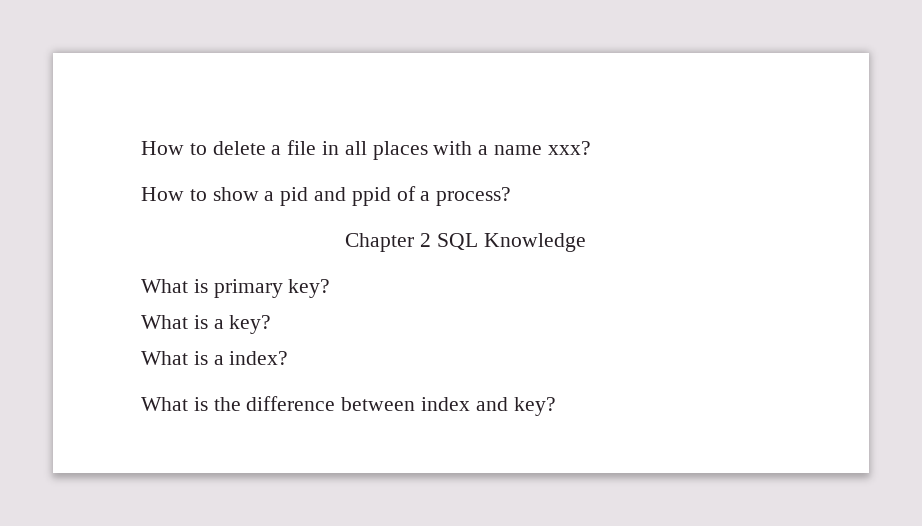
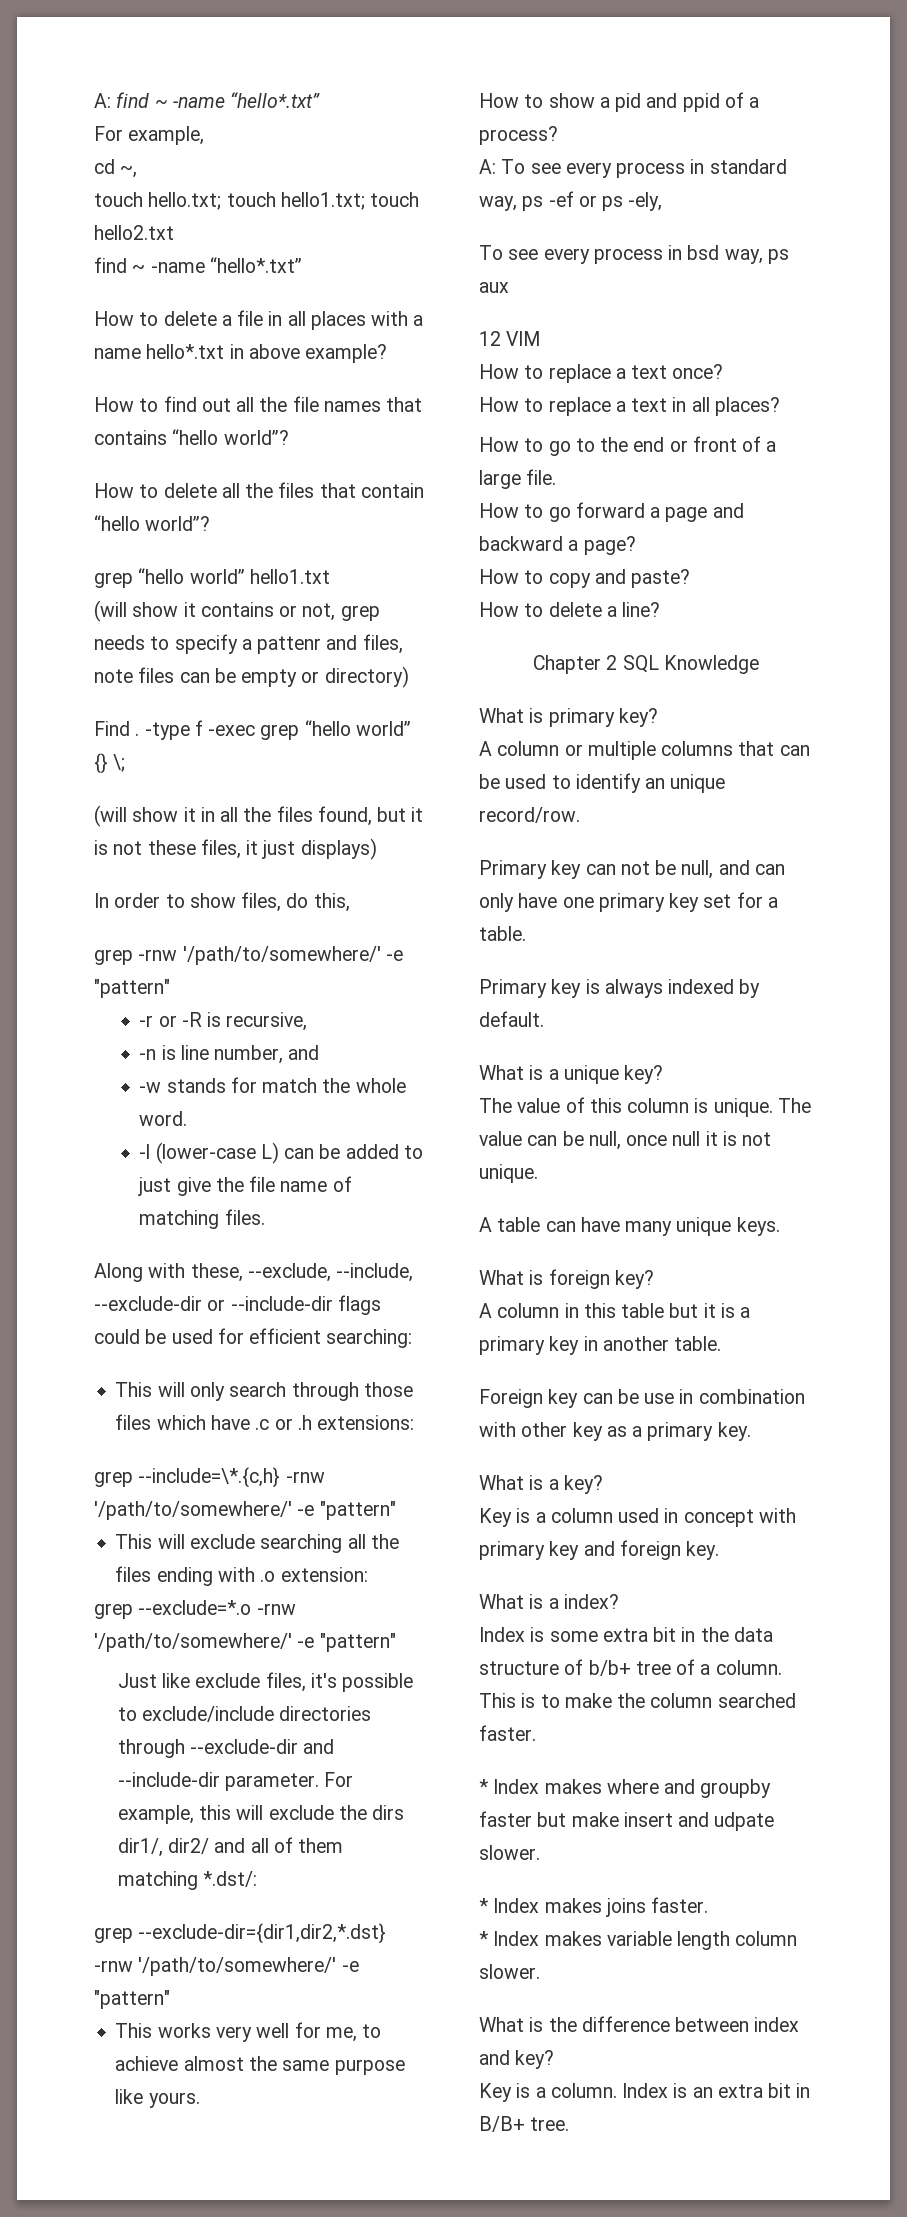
(141, 148) none -> [94,92,321,108] [94,126,205,145] [94,159,138,178] [94,192,420,210] [94,225,174,240] [94,257,302,273] A: find ~ -name “hello*.txt” // For example, // cd ~, // touch hello.txt; touch hello1.txt; touch hello2.txt // find ~ -name “hello*.txt” //
[547,141,591,155] xxx? -> [146,344,388,363] [94,396,423,412] [94,429,289,445] [94,482,424,498] [94,515,211,531] [94,568,330,588] [94,600,380,622] [94,634,403,654] [94,666,409,688] [94,720,411,740] [94,753,126,774] [94,805,424,827] [94,838,377,860] [94,892,350,912] [94,946,403,965] [94,979,170,998] [139,1012,308,1031] [139,1045,320,1064] [139,1077,406,1093] [139,1111,188,1126] [139,1142,423,1164] [138,1176,352,1196] [139,1209,265,1229] [94,1263,414,1282] [94,1295,381,1315] [94,1328,413,1348] [115,1382,413,1401] [115,1414,415,1430] [94,1467,325,1488] [94,1501,396,1520] [115,1534,399,1553] [115,1566,368,1586] [94,1600,296,1619] [94,1633,396,1652] [117,1672,414,1692] [117,1706,372,1722] [117,1739,335,1758] [117,1772,354,1791] [117,1805,405,1824] [117,1837,344,1857] [117,1871,258,1890] [94,1923,387,1944] [94,1957,359,1976] [94,1990,170,2009] [115,2022,382,2042] [115,2056,405,2075] [115,2089,200,2108] hello*.txt in above example? // How to find out all the file names that contains “hello world”? // How to delete all the files that contain “hello world”? // grep “hello world” hello1.txt // (will show it contains or not, grep needs to specify a pattenr and files, note files can be empty or directory) // Find . -type f -exec grep “hello world” {} \; // (will show it in all the files found, but it is not these files, it just displays) // In order to show files, do this, // grep -rnw '/path/to/somewhere/' -e "pattern" // -r or -R is recursive, // -n is line number, and // -w stands for match the whole word. // -l (lower-case L) can be added to just give the file name of matching files. // Along with these, --exclude, --include, --exclude-dir or --include-dir flags could be used for efficient searching: // This will only search through those files which have .c or .h extensions: // grep --include=\*.{c,h} -rnw '/path/to/somewhere/' -e "pattern" // This will exclude searching all the files ending with .o extension: // grep --exclude=*.o -rnw '/path/to/somewhere/' -e "pattern" // Just like exclude files, it's possible to exclude/include directories through --exclude-dir and --include-dir parameter. For example, this will exclude the dirs dir1/, dir2/ and all of them matching *.dst/: // grep --exclude-dir={dir1,dir2,*.dst} -rnw '/path/to/somewhere/' -e "pattern" // This works very well for me, to achieve almost the same purpose like yours.
(512, 196) none -> [479,159,787,178] [479,191,663,211] [479,245,789,264] [479,282,509,293] [479,331,541,346] [479,364,724,383] [479,397,780,416] [479,436,777,456] [479,469,557,489] [479,502,744,522] [479,536,636,555] [479,569,691,588] [479,602,661,617] // A: To see every process in standard way, ps -ef or ps -ely, // To see every process in bsd way, ps aux // 12 VIM // How to replace a text once? // How to replace a text in all places? // How to go to the end or front of a large file. // How to go forward a page and backward a page? // How to copy and paste? // How to delete a line?
[141,315,272,334] [141,351,289,365] What is a key? // What is a index? -> [479,741,810,760] [479,773,726,793] [479,807,580,823] [479,860,785,879] [479,892,778,912] [479,926,526,941] [479,979,761,998] [479,1011,544,1027] [479,1065,664,1084] [479,1097,811,1117] [479,1131,772,1150] [479,1164,538,1183] [479,1217,780,1236] [479,1269,654,1289] [479,1303,751,1318] [479,1336,722,1355] [479,1389,805,1408] [479,1422,751,1441] [479,1475,603,1494] [479,1508,796,1527] [479,1540,720,1560] [479,1594,619,1609] [479,1627,773,1642] [479,1659,782,1676] [479,1693,796,1708] [479,1725,536,1741] [479,1779,772,1798] [479,1811,775,1831] [479,1845,540,1860] [479,1897,709,1917] [479,1931,798,1950] [479,1964,540,1979] A column or multiple columns that can be used to identify an unique record/row. // Primary key can not be null, and can only have one primary key set for a table. // Primary key is always indexed by default. // What is a unique key? // The value of this column is unique. The value can be null, once null it is not unique. // A table can have many unique keys. // What is foreign key? // A column in this table but it is a primary key in another table. // Foreign key can be use in combination with other key as a primary key. // What is a key? // Key is a column used in concept with primary key and foreign key. // What is a index? // Index is some extra bit in the data structure of b/b+ tree of a column. This is to make the column searched faster. // * Index makes where and groupby faster but make insert and udpate slower. // * Index makes joins faster. // * Index makes variable length column slower.
(556, 406) none -> [479,2083,811,2102] [479,2116,570,2132] // Key is a column. Index is an extra bit in B/B+ tree.

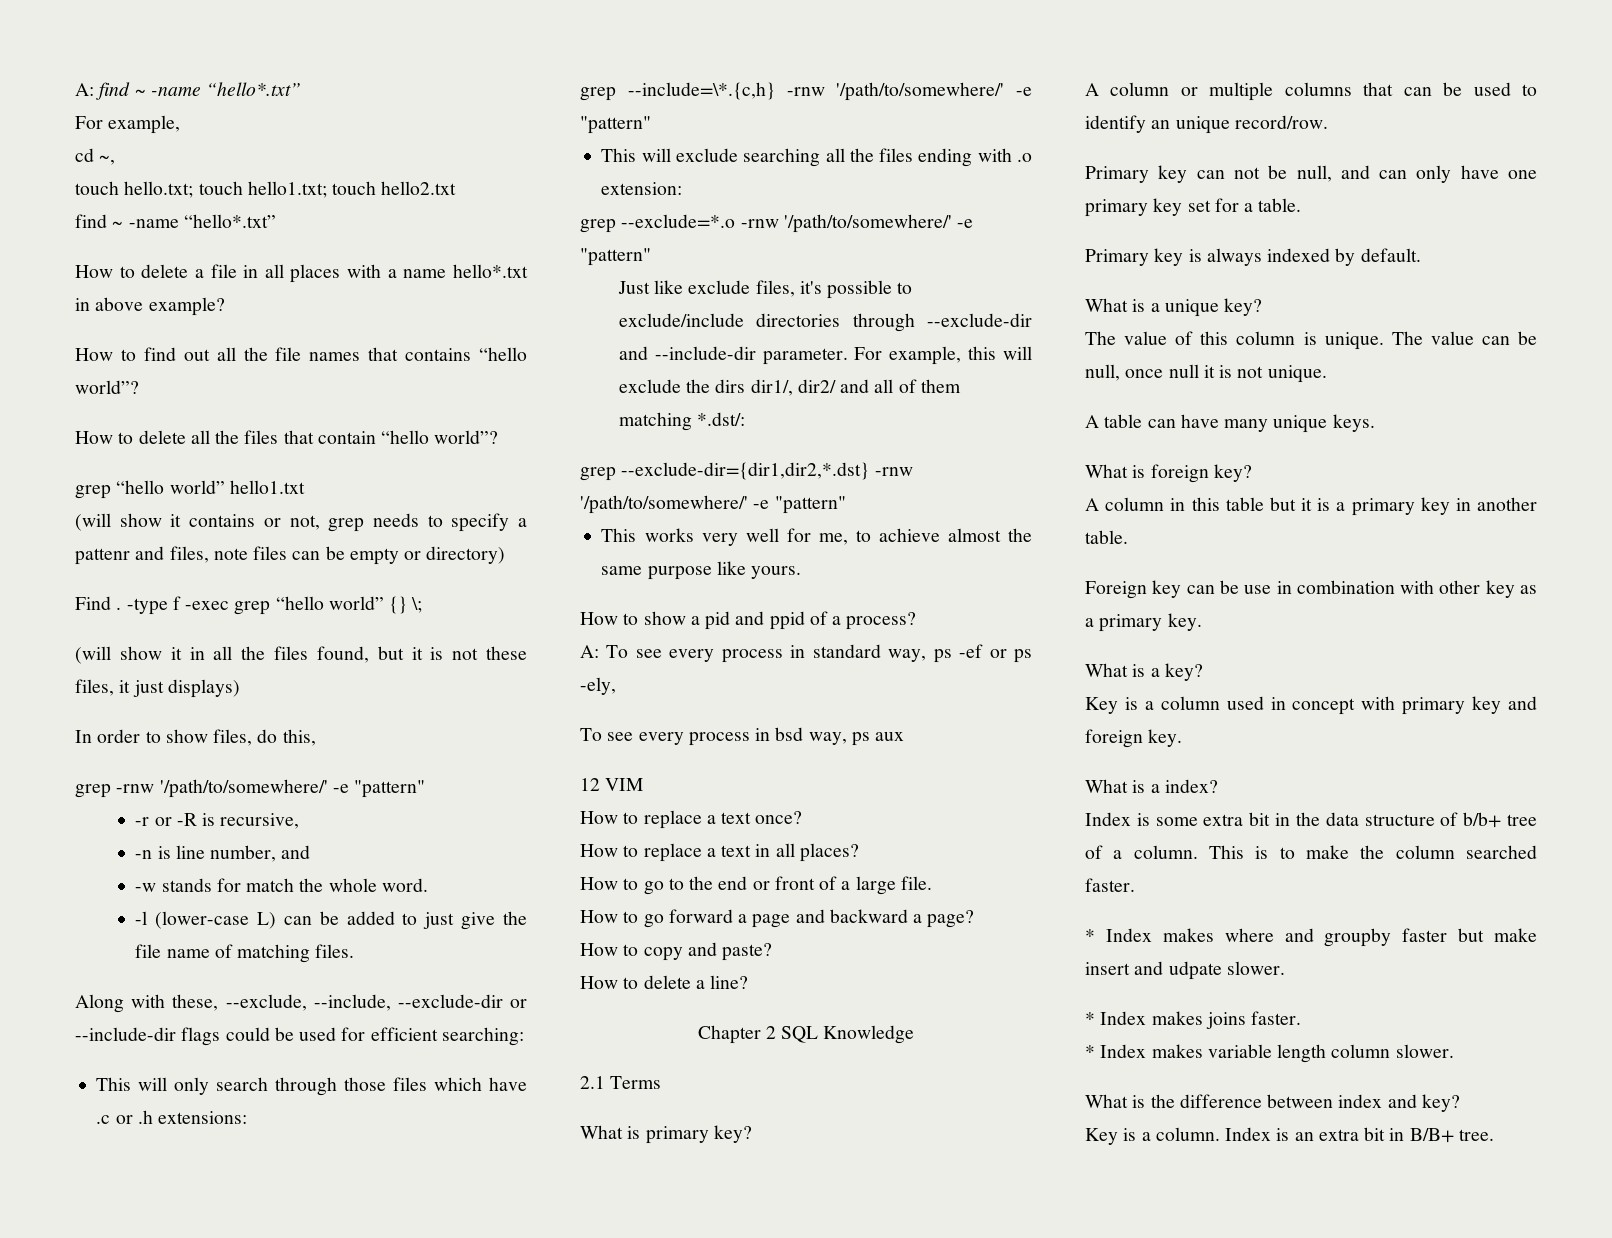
(759, 664) none -> [580,1076,662,1089] // 2.1 Terms

